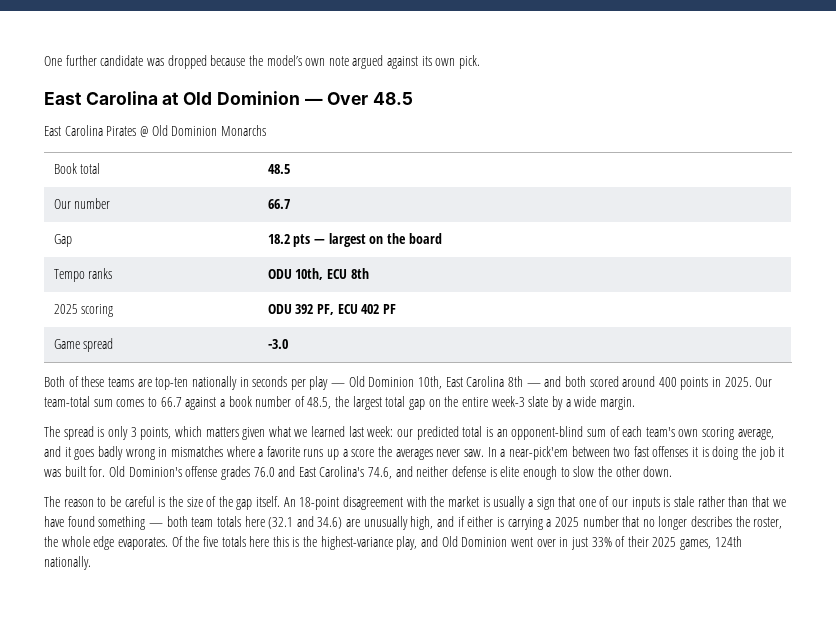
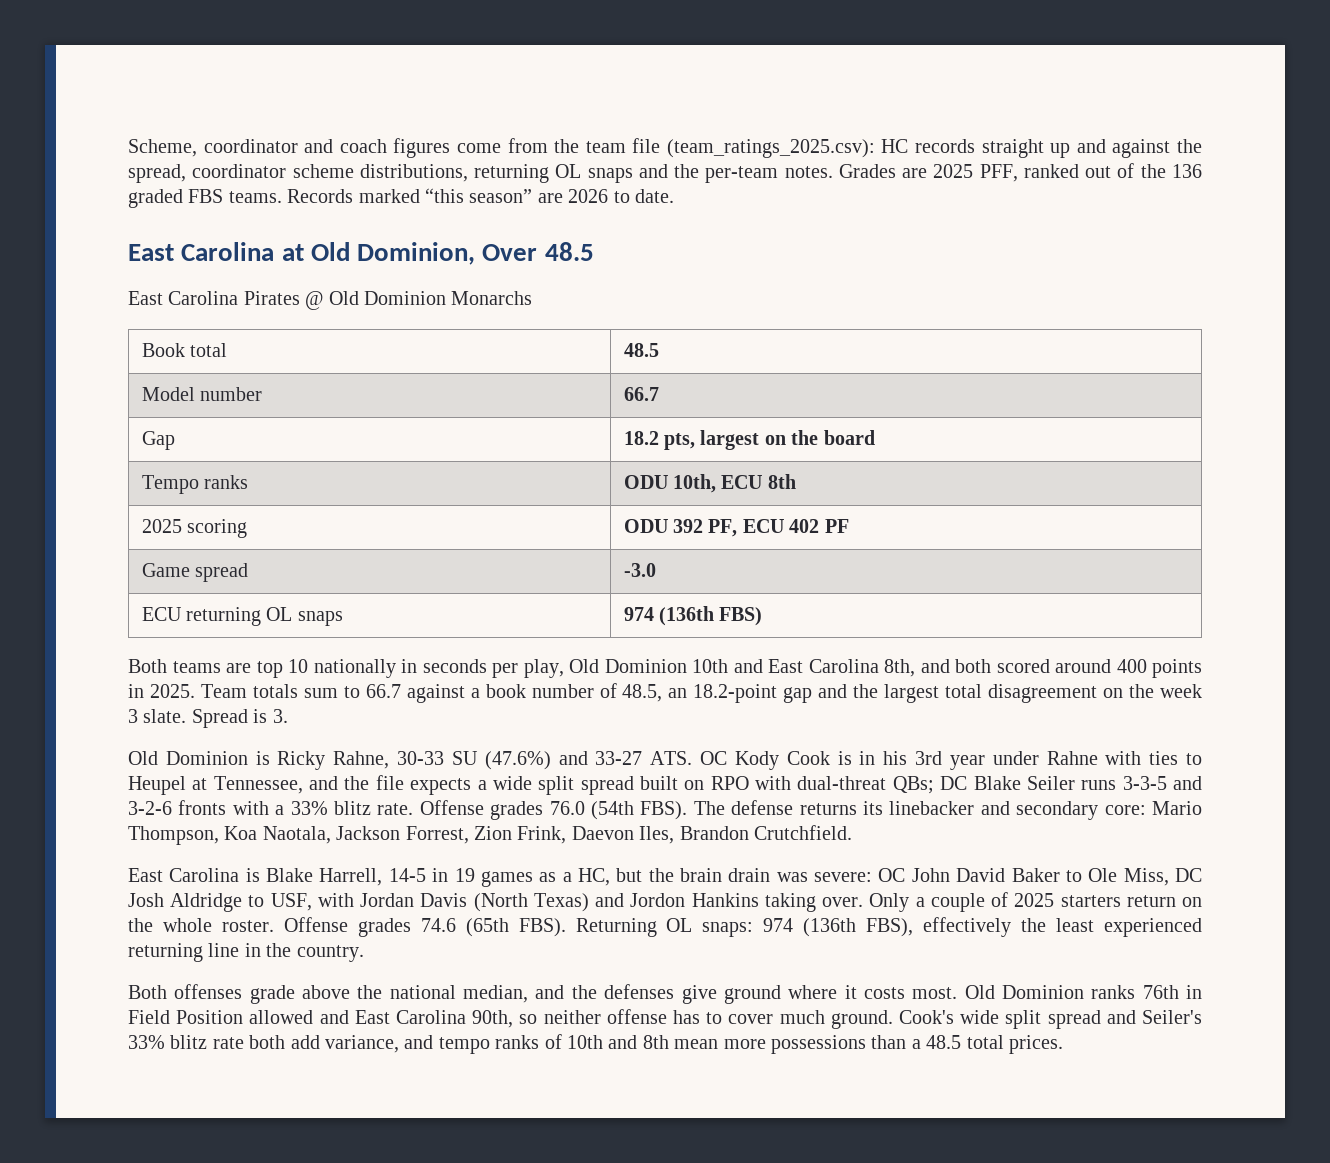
[44,55,481,69] One further candidate was dropped because the model’s own note argued against its own pick. -> [128,138,1202,158] [128,163,1203,183] [128,188,674,208] Scheme, coordinator and coach figures come from the team file (team_ratings_2025.csv): HC records straight up and against the spread, coordinator scheme distributions, returning OL snaps and the per-team notes. Grades are 2025 PFF, ranked out of the 136 graded FBS teams. Records marked “this season” are 2026 to date.
[216,91,323,105] Dominion — -> [357,242,476,265] Dominion,
[53,199,71,209] Our -> [141,387,195,401] Model
[293,234,325,247] pts — -> [664,433,696,450] pts,
[44,376,541,390] // Both of these teams are top-ten nationally in seconds per play — Old Dominion 10th, East Carolina 8th — -> [141,607,343,626] [623,606,763,626] [128,659,915,678] // ECU returning OL snaps | 974 (136th FBS) // Both teams are top 10 nationally in seconds per play, Old Dominion 10th and East Carolina 8th,
[755,377,773,387] [44,396,145,407] Our team-total sum comes -> [200,684,338,698] Team totals sum
(332, 403) none -> [668,684,848,703] an 18.2-point gap and
[409,396,635,410] [44,426,774,440] [44,446,785,460] [44,466,673,480] [44,496,786,510] [44,516,783,530] [44,536,742,550] [44,556,91,570] gap on the entire week-3 slate by a wide margin. // The spread is only 3 points, which matters given what we learned last week: our predicted total is an opponent-blind sum of each team's own scoring average, and it goes badly wrong in mismatches where a favorite runs up a score the averages never saw. In a near-pick'em between two fast offenses it is doing the job it was built for. Old Dominion's offense grades 76.0 and East Carolina's 74.6, and neither defense is elite enough to slow the other down. // The reason to be careful is the size of the gap itself. An 18-point disagreement with the market is usually a sign that one of our inputs is stale rather than that we have found something — both team totals here (32.1 and 34.6) are unusually high, and if either is carrying a 2025 number that no longer describes the roster, the whole edge evaporates. Of the five totals here this is the highest-variance play, and Old Dominion went over in just 33% of their 2025 games, 124th nationally. -> [988,684,1202,703] [128,709,288,728] [128,751,1203,770] [128,775,1203,795] [128,800,1202,820] [128,825,852,845] [128,868,1203,887] [128,892,1202,912] [128,917,1203,937] [128,943,364,962] [128,984,1203,1004] [128,1009,1203,1029] [128,1034,1063,1054] disagreement on the week 3 slate. Spread is 3. // Old Dominion is Ricky Rahne, 30-33 SU (47.6%) and 33-27 ATS. OC Kody Cook is in his 3rd year under Rahne with ties to Heupel at Tennessee, and the file expects a wide split spread built on RPO with dual-threat QBs; DC Blake Seiler runs 3-3-5 and 3-2-6 fronts with a 33% blitz rate. Offense grades 76.0 (54th FBS). The defense returns its linebacker and secondary core: Mario Thompson, Koa Naotala, Jackson Forrest, Zion Frink, Daevon Iles, Brandon Crutchfield. // East Carolina is Blake Harrell, 14-5 in 19 games as a HC, but the brain drain was severe: OC John David Baker to Ole Miss, DC Josh Aldridge to USF, with Jordan Davis (North Texas) and Jordon Hankins taking over. Only a couple of 2025 starters return on the whole roster. Offense grades 74.6 (65th FBS). Returning OL snaps: 974 (136th FBS), effectively the least experienced returning line in the country. // Both offenses grade above the national median, and the defenses give ground where it costs most. Old Dominion ranks 76th in Field Position allowed and East Carolina 90th, so neither offense has to cover much ground. Cook's wide split spread and Seiler's 33% blitz rate both add variance, and tempo ranks of 10th and 8th mean more possessions than a 48.5 total prices.

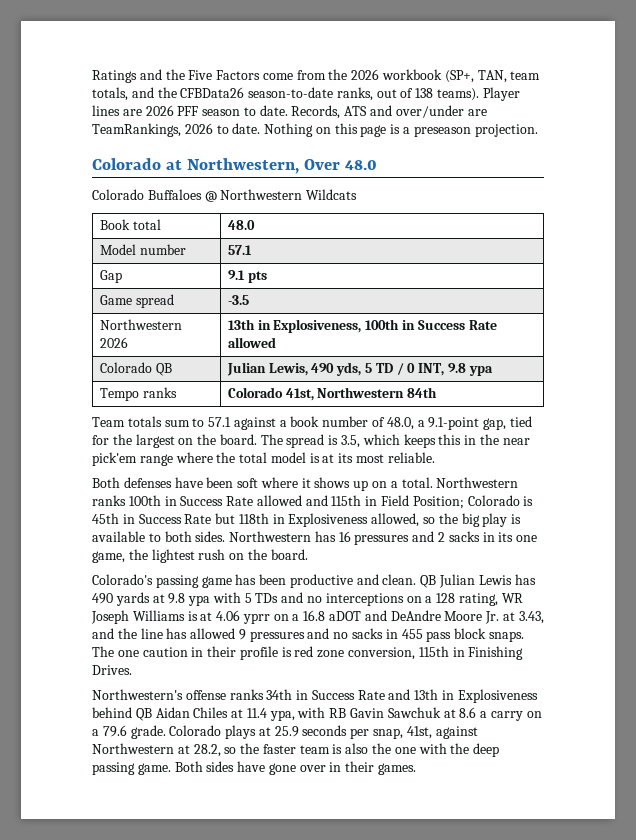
[128,138,1202,158] [128,163,1203,183] [128,188,674,208] [128,242,594,265] [128,291,533,310] Scheme, coordinator and coach figures come from the team file (team_ratings_2025.csv): HC records straight up and against the spread, coordinator scheme distributions, returning OL snaps and the per-team notes. Grades are 2025 PFF, ranked out of the 136 graded FBS teams. Records marked “this season” are 2026 to date. // East Carolina at Old Dominion, Over 48.5 // East Carolina Pirates @ Old Dominion Monarchs -> [92,69,541,83] [92,87,520,101] [92,105,487,119] [92,123,538,137] [92,158,377,174] [92,189,358,202] Ratings and the Five Factors come from the 2026 workbook (SP+, TAN, team totals, and the CFBData26 season-to-date ranks, out of 138 teams). Player lines are 2026 PFF season to date. Records, ATS and over/under are TeamRankings, 2026 to date. Nothing on this page is a preseason projection. // Colorado at Northwestern, Over 48.0 // Colorado Buffaloes @ Northwestern Wildcats
[623,343,659,357] 48.5 -> [227,220,255,230] 48.0
[623,387,659,401] 66.7 -> [227,245,252,255] 57.1
[623,430,875,450] [141,475,249,494] [623,474,796,493] [141,519,248,538] [623,519,849,537] [141,563,249,582] [623,563,656,577] [141,607,343,626] [623,606,763,626] [128,659,1202,678] [128,684,195,698] 18.2 pts, largest on the board // Tempo ranks | ODU 10th, ECU 8th // 2025 scoring | ODU 392 PF, ECU 402 PF // Game spread | -3.0 // ECU returning OL snaps | 974 (136th FBS) // Both teams are top 10 nationally in seconds per play, Old Dominion 10th and East Carolina 8th, and both scored around 400 points in 2025. -> [227,270,267,283] [99,294,174,308] [227,295,249,305] [99,319,182,330] [99,337,128,348] [227,319,497,333] [227,337,276,348] [99,362,172,376] [226,362,493,376] [99,387,177,401] [227,387,438,401] 9.1 pts // Game spread | -3.5 // Northwestern 2026 | 13th in Explosiveness, 100th in Success Rate allowed // Colorado QB | Julian Lewis, 490 yds, 5 TD / 0 INT, 9.8 ypa // Tempo ranks | Colorado 41st, Northwestern 84th //
[365,684,401,698] 66.7 -> [208,417,232,427] 57.1
[622,684,1202,703] [128,709,288,728] [128,751,1203,770] [128,775,1203,795] [128,800,1202,820] [128,825,852,845] [128,868,1203,887] [128,892,1202,912] [128,917,1203,937] [128,943,364,962] [128,984,1203,1004] [128,1009,1203,1029] [128,1034,1063,1054] 48.5, an 18.2-point gap and the largest total disagreement on the week 3 slate. Spread is 3. // Old Dominion is Ricky Rahne, 30-33 SU (47.6%) and 33-27 ATS. OC Kody Cook is in his 3rd year under Rahne with ties to Heupel at Tennessee, and the file expects a wide split spread built on RPO with dual-threat QBs; DC Blake Seiler runs 3-3-5 and 3-2-6 fronts with a 33% blitz rate. Offense grades 76.0 (54th FBS). The defense returns its linebacker and secondary core: Mario Thompson, Koa Naotala, Jackson Forrest, Zion Frink, Daevon Iles, Brandon Crutchfield. // East Carolina is Blake Harrell, 14-5 in 19 games as a HC, but the brain drain was severe: OC John David Baker to Ole Miss, DC Josh Aldridge to USF, with Jordan Davis (North Texas) and Jordon Hankins taking over. Only a couple of 2025 starters return on the whole roster. Offense grades 74.6 (65th FBS). Returning OL snaps: 974 (136th FBS), effectively the least experienced returning line in the country. // Both offenses grade above the national median, and the defenses give ground where it costs most. Old Dominion ranks 76th in Field Position allowed and East Carolina 90th, so neither offense has to cover much ground. Cook's wide split spread and Seiler's 33% blitz rate both add variance, and tempo ranks of 10th and 8th mean more possessions than a 48.5 total prices. -> [386,416,532,430] [92,434,530,448] [92,452,435,466] [92,477,519,491] [92,495,534,509] [92,513,522,527] [92,531,538,545] [92,549,308,563] [92,574,536,588] [92,592,523,606] [91,610,544,624] [92,628,524,642] [92,646,524,660] [92,665,132,675] [92,689,538,703] [92,707,542,721] [92,725,478,739] [92,743,500,757] [92,761,417,775] 48.0, a 9.1-point gap, tied for the largest on the board. The spread is 3.5, which keeps this in the near pick'em range where the total model is at its most reliable. // Both defenses have been soft where it shows up on a total. Northwestern ranks 100th in Success Rate allowed and 115th in Field Position; Colorado is 45th in Success Rate but 118th in Explosiveness allowed, so the big play is available to both sides. Northwestern has 16 pressures and 2 sacks in its one game, the lightest rush on the board. // Colorado's passing game has been productive and clean. QB Julian Lewis has 490 yards at 9.8 ypa with 5 TDs and no interceptions on a 128 rating, WR Joseph Williams is at 4.06 yprr on a 16.8 aDOT and DeAndre Moore Jr. at 3.43, and the line has allowed 9 pressures and no sacks in 455 pass block snaps. The one caution in their profile is red zone conversion, 115th in Finishing Drives. // Northwestern's offense ranks 34th in Success Rate and 13th in Explosiveness behind QB Aidan Chiles at 11.4 ypa, with RB Gavin Sawchuk at 8.6 a carry on a 79.6 grade. Colorado plays at 25.9 seconds per snap, 41st, against Northwestern at 28.2, so the faster team is also the one with the deep passing game. Both sides have gone over in their games.

